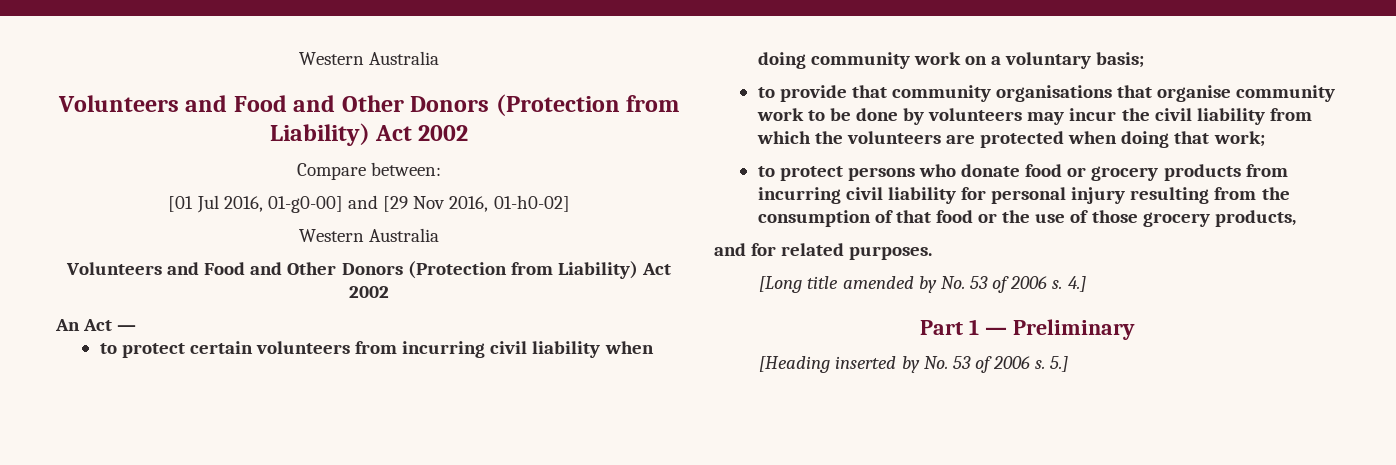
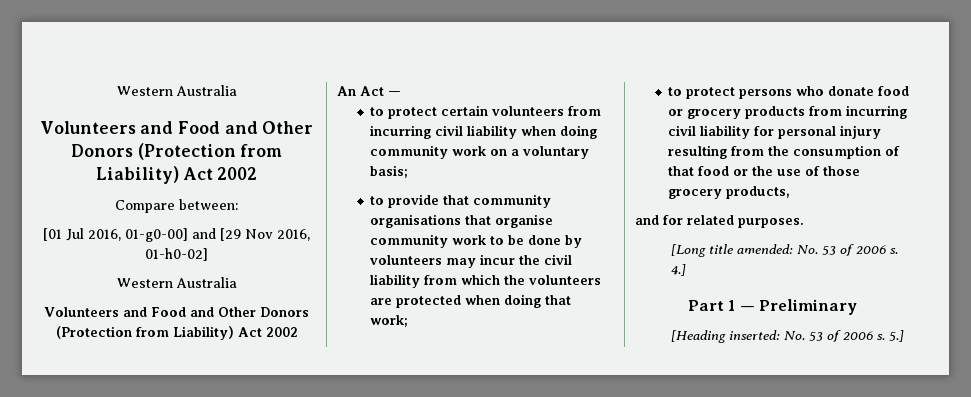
[842,276,937,293] amended by -> [736,244,793,254] amended:
[835,356,920,373] inserted by -> [728,330,780,340] inserted:

